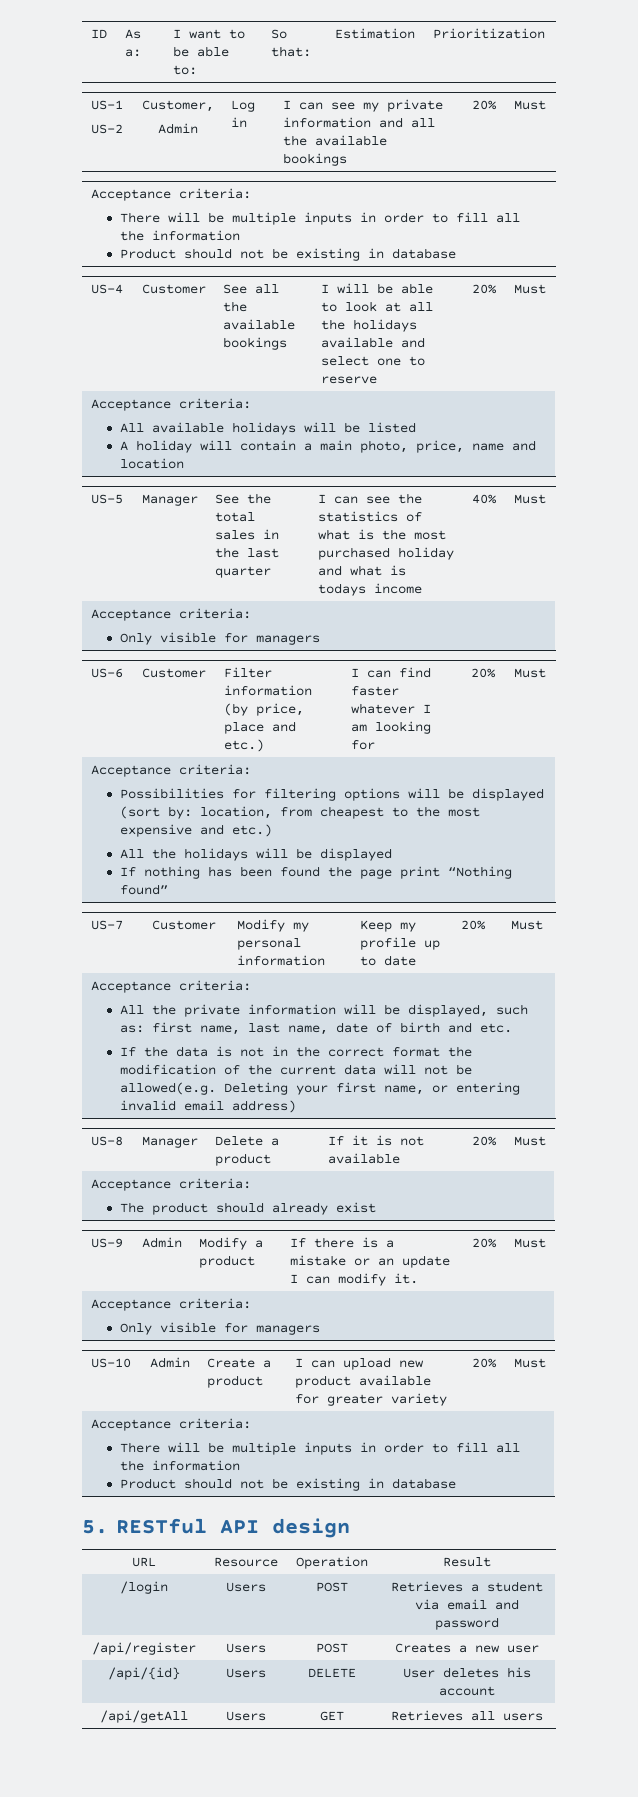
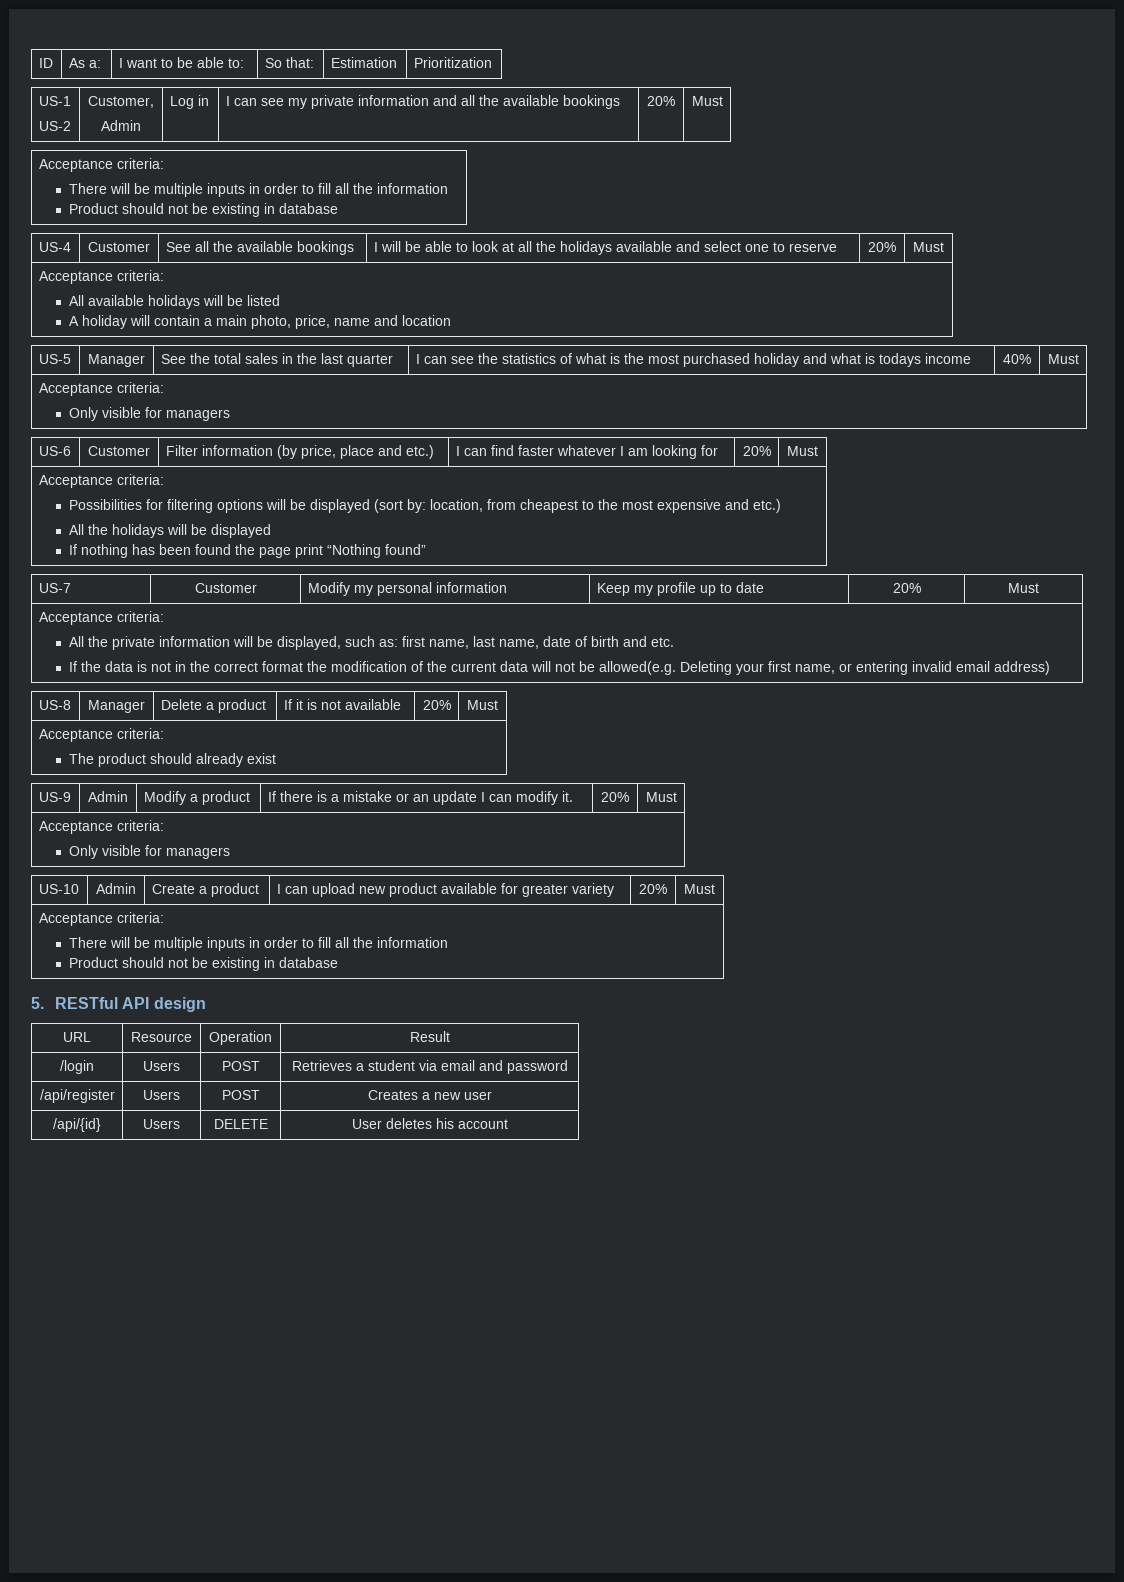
[99,1710,188,1723] [225,1711,266,1721] [320,1711,344,1721] [390,1710,543,1721] // /api/getAll | Users | GET | Retrieves all users -> (508, 1124) none

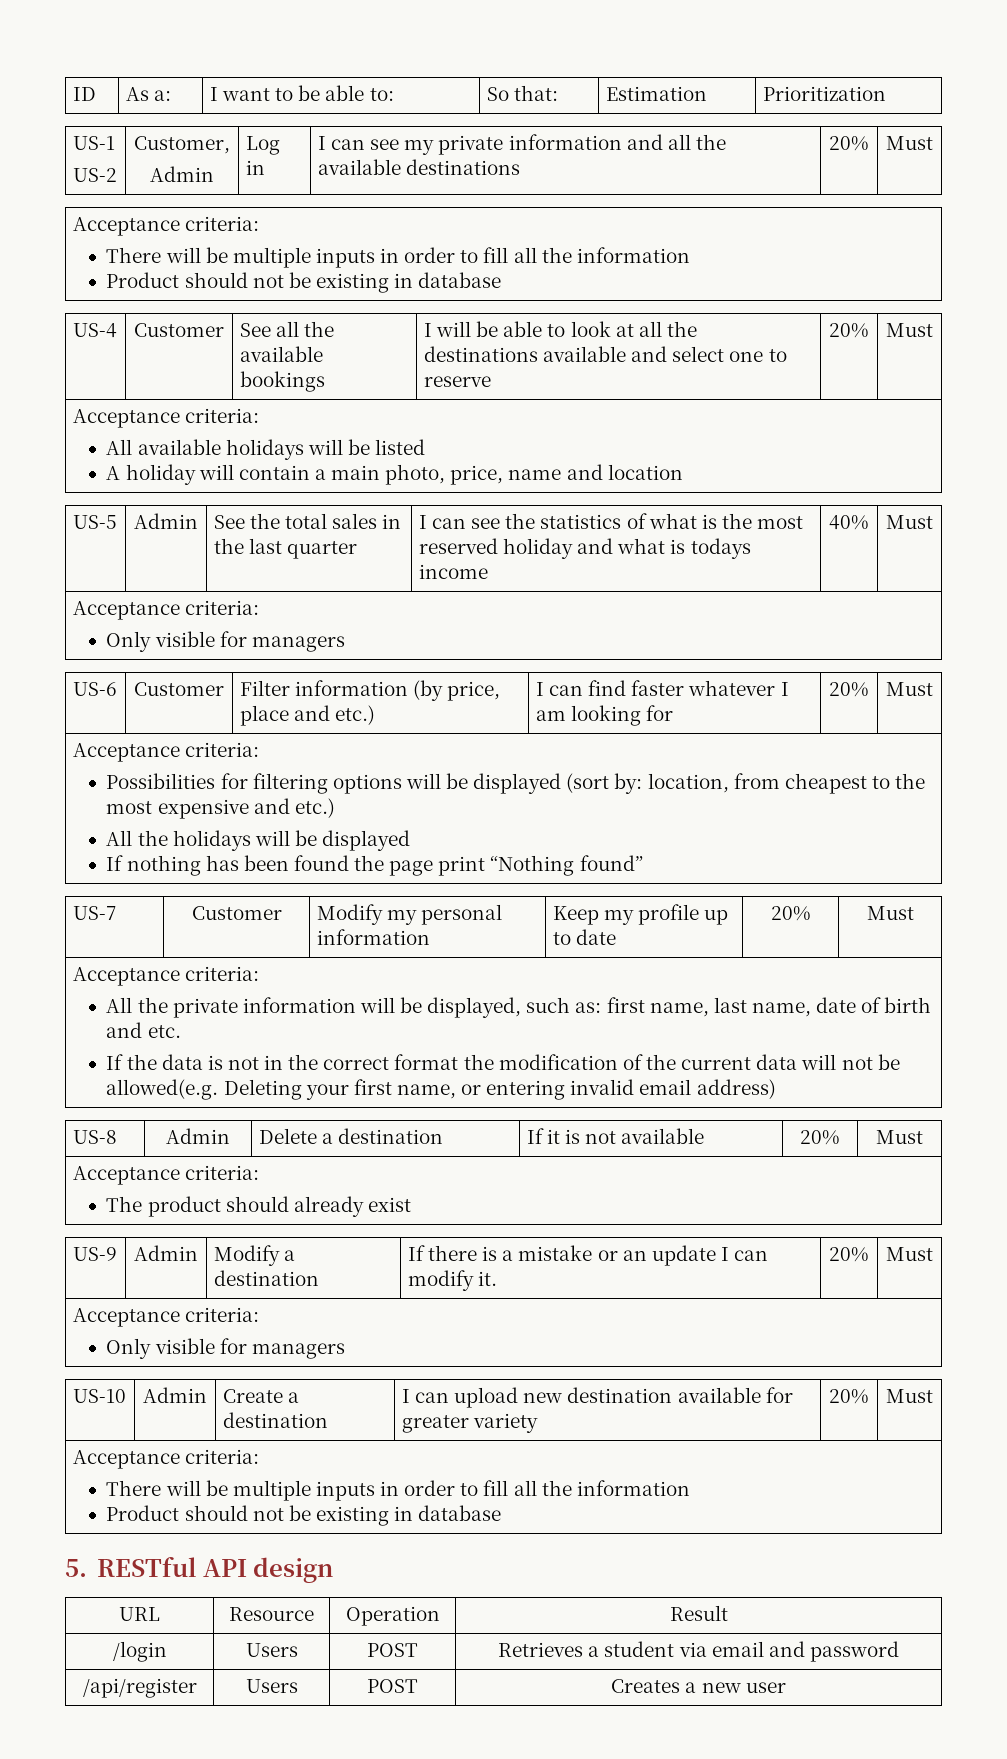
[562,95,620,109] bookings -> [406,159,521,175] destinations
[559,241,612,255] holidays -> [423,346,538,362] destinations
[88,354,145,367] Manager -> [134,513,198,529] Admin
[682,353,750,367] purchased -> [418,538,498,554] reserved
[88,700,145,713] Manager -> [166,1128,230,1144] Admin
[217,699,266,713] product -> [338,1128,444,1144] destination
[201,791,250,805] product -> [213,1270,319,1286] destination
[210,883,259,897] product -> [222,1412,328,1428] destination
[388,883,437,897] product -> [567,1387,673,1403] destination
[53,1118,101,1132] [143,1119,180,1129] [213,1119,268,1129] [351,1118,508,1129] // /api/{id} | Users | DELETE | User deletes his account -> (786, 1687) none

